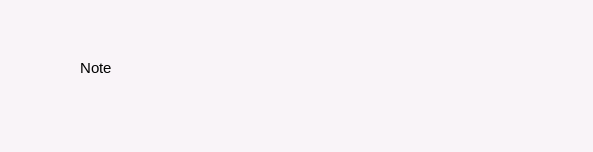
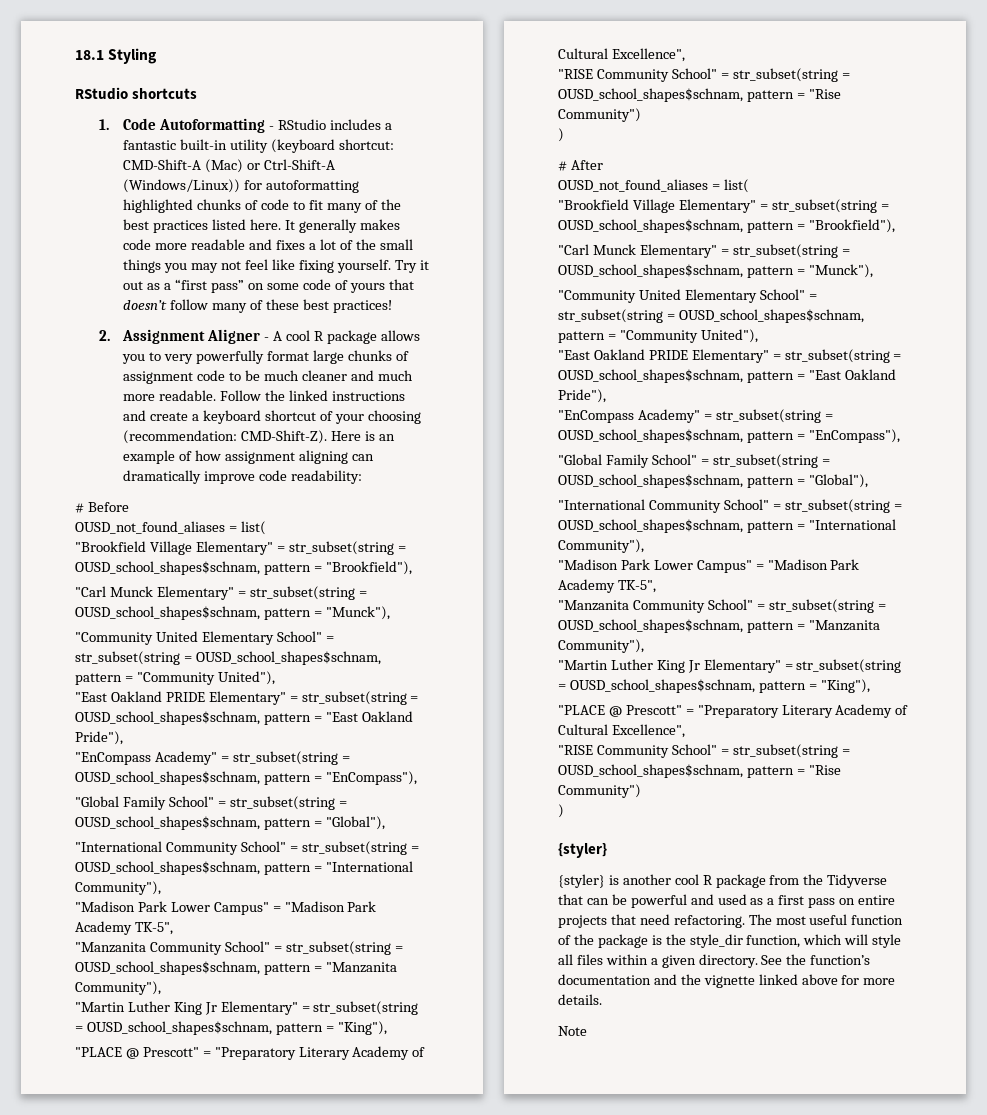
(80, 68) none -> [75,48,158,64] [75,87,198,100] [99,118,393,133] [123,139,395,153] [123,159,336,173] [123,179,360,193] [123,199,401,213] [123,219,400,233] [123,239,413,250] [123,259,429,273] [123,279,414,293] [123,299,392,313] [99,329,420,344] [122,350,409,364] [123,370,413,384] [123,390,406,401] [123,410,421,424] [123,430,396,444] [123,450,375,464] [123,470,363,484] [75,502,129,513] [75,521,266,535] [75,541,406,555] [75,561,412,575] [75,586,367,600] [75,606,390,620] [75,631,334,645] [75,651,381,665] [75,671,275,685] [75,691,419,705] [75,711,413,725] [75,731,123,745] [75,751,350,765] [75,771,417,785] [75,796,347,810] [75,816,385,830] [75,841,419,855] [75,861,413,875] [75,881,161,895] [75,901,377,915] [75,921,173,935] [75,941,403,955] [75,961,397,975] [75,981,161,995] [75,1001,419,1015] [75,1021,387,1035] [75,1046,426,1060] [558,48,685,62] [558,68,850,82] [558,88,841,102] [558,108,641,122] [558,128,564,142] [558,160,603,171] [558,179,749,193] [558,199,889,213] [558,219,895,233] [558,244,850,258] [558,264,873,278] [558,289,817,303] [558,309,864,323] [558,329,758,343] [558,349,902,363] [558,369,896,383] [558,389,606,403] [558,409,833,423] [558,429,900,443] [558,454,830,468] [558,474,868,488] [558,499,902,513] [558,519,896,533] [558,539,644,553] [558,559,860,573] [558,579,656,593] [558,599,886,613] [558,619,880,633] [558,639,644,653] [558,659,902,673] [558,679,870,693] [558,704,909,718] [558,724,685,738] [558,744,850,758] [558,764,841,778] [558,784,641,798] [558,804,564,818] [558,843,607,858] [558,874,888,888] [558,894,896,908] [558,914,904,928] [558,934,902,948] [558,954,871,968] [558,974,896,988] [558,994,602,1005] 18.1 Styling // RStudio shortcuts // 1. Code Autoformatting - RStudio includes a fantastic built-in utility (keyboard shortcut: CMD-Shift-A (Mac) or Ctrl-Shift-A (Windows/Linux)) for autoformatting highlighted chunks of code to fit many of the best practices listed here. It generally makes code more readable and fixes a lot of the small things you may not feel like fixing yourself. Try it out as a “first pass” on some code of yours that doesn’t follow many of these best practices! // 2. Assignment Aligner - A cool R package allows you to very powerfully format large chunks of assignment code to be much cleaner and much more readable. Follow the linked instructions and create a keyboard shortcut of your choosing (recommendation: CMD-Shift-Z). Here is an example of how assignment aligning can dramatically improve code readability: // # Before // OUSD_not_found_aliases = list( // "Brookfield Village Elementary" = str_subset(string = OUSD_school_shapes$schnam, pattern = "Brookfield"), // "Carl Munck Elementary" = str_subset(string = OUSD_school_shapes$schnam, pattern = "Munck"), // "Community United Elementary School" = str_subset(string = OUSD_school_shapes$schnam, pattern = "Community United"), // "East Oakland PRIDE Elementary" = str_subset(string = OUSD_school_shapes$schnam, pattern = "East Oakland Pride"), // "EnCompass Academy" = str_subset(string = OUSD_school_shapes$schnam, pattern = "EnCompass"), // "Global Family School" = str_subset(string = OUSD_school_shapes$schnam, pattern = "Global"), // "International Community School" = str_subset(string = OUSD_school_shapes$schnam, pattern = "International Community"), // "Madison Park Lower Campus" = "Madison Park Academy TK-5", // "Manzanita Community School" = str_subset(string = OUSD_school_shapes$schnam, pattern = "Manzanita Community"), // "Martin Luther King Jr Elementary" = str_subset(string = OUSD_school_shapes$schnam, pattern = "King"), // "PLACE @ Prescott" = "Preparatory Literary Academy of Cultural Excellence", // "RISE Community School" = str_subset(string = OUSD_school_shapes$schnam, pattern = "Rise Community") // ) // # After // OUSD_not_found_aliases = list( // "Brookfield Village Elementary" = str_subset(string = OUSD_school_shapes$schnam, pattern = "Brookfield"), // "Carl Munck Elementary" = str_subset(string = OUSD_school_shapes$schnam, pattern = "Munck"), // "Community United Elementary School" = str_subset(string = OUSD_school_shapes$schnam, pattern = "Community United"), // "East Oakland PRIDE Elementary" = str_subset(string = OUSD_school_shapes$schnam, pattern = "East Oakland Pride"), // "EnCompass Academy" = str_subset(string = OUSD_school_shapes$schnam, pattern = "EnCompass"), // "Global Family School" = str_subset(string = OUSD_school_shapes$schnam, pattern = "Global"), // "International Community School" = str_subset(string = OUSD_school_shapes$schnam, pattern = "International Community"), // "Madison Park Lower Campus" = "Madison Park Academy TK-5", // "Manzanita Community School" = str_subset(string = OUSD_school_shapes$schnam, pattern = "Manzanita Community"), // "Martin Luther King Jr Elementary" = str_subset(string = OUSD_school_shapes$schnam, pattern = "King"), // "PLACE @ Prescott" = "Preparatory Literary Academy of Cultural Excellence", // "RISE Community School" = str_subset(string = OUSD_school_shapes$schnam, pattern = "Rise Community") // ) // {styler} // {styler} is another cool R package from the Tidyverse that can be powerful and used as a first pass on entire projects that need refactoring. The most useful function of the package is the style_dir function, which will style all files within a given directory. See the function’s documentation and the vignette linked above for more details. //

